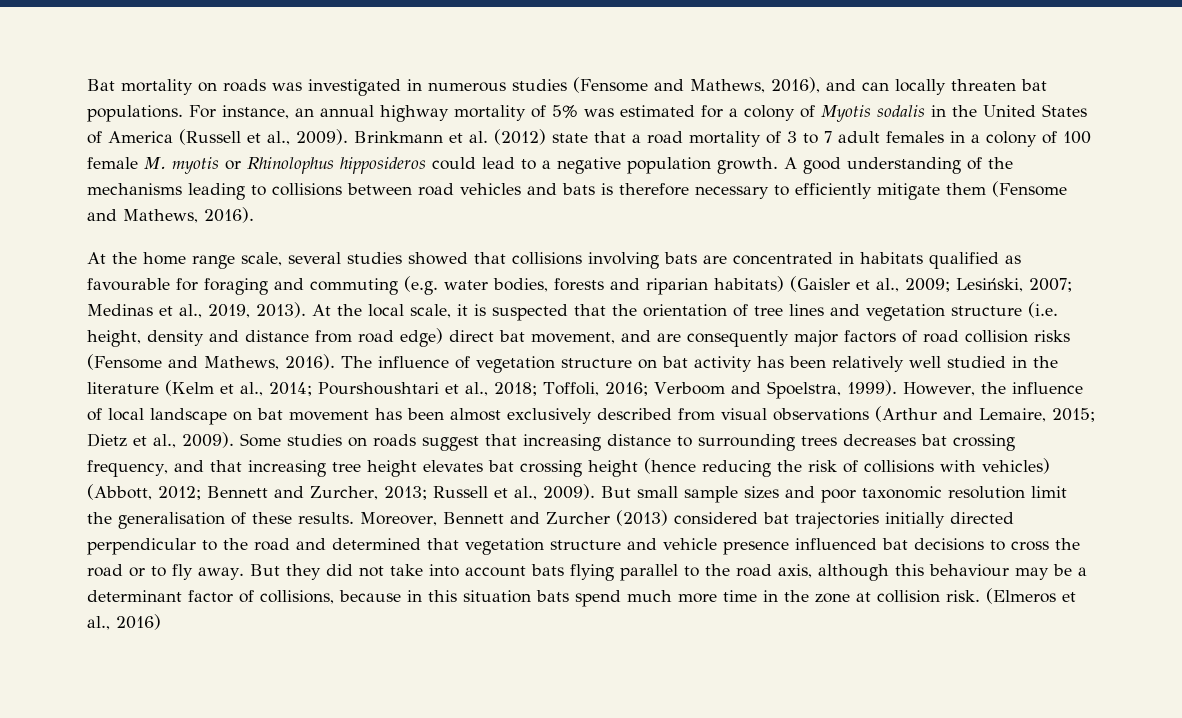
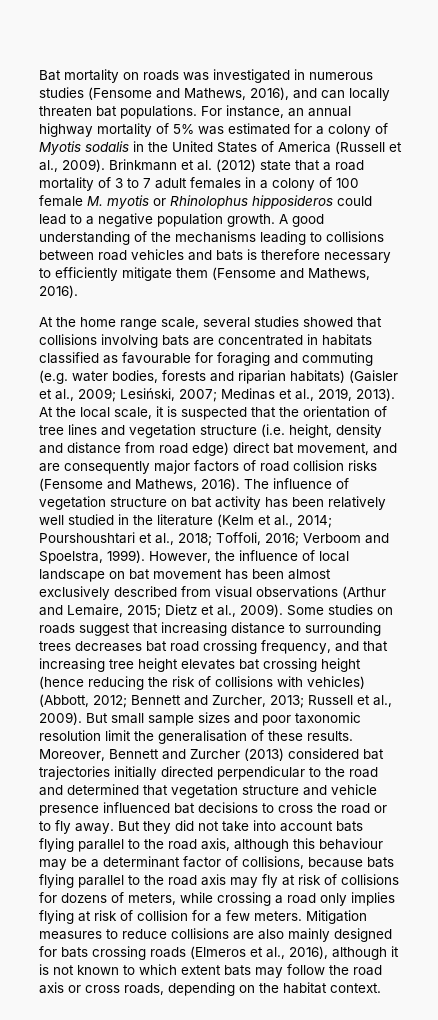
[929,252,999,269] qualified -> [39,352,99,364] classified
(947, 440) none -> [170,641,199,652] road
[407,588,1076,607] [87,614,161,630] in this situation bats spend much more time in the zone at collision risk. (Elmeros et al., 2016) -> [367,857,394,868] [39,874,399,888] [39,892,395,906] [39,910,367,924] [39,928,392,942] [39,946,399,960] [39,964,382,978] [39,982,381,996] bats flying parallel to the road axis may fly at risk of collisions for dozens of meters, while crossing a road only implies flying at risk of collision for a few meters. Mitigation measures to reduce collisions are also mainly designed for bats crossing roads (Elmeros et al., 2016), although it is not known to which extent bats may follow the road axis or cross roads, depending on the habitat context.

